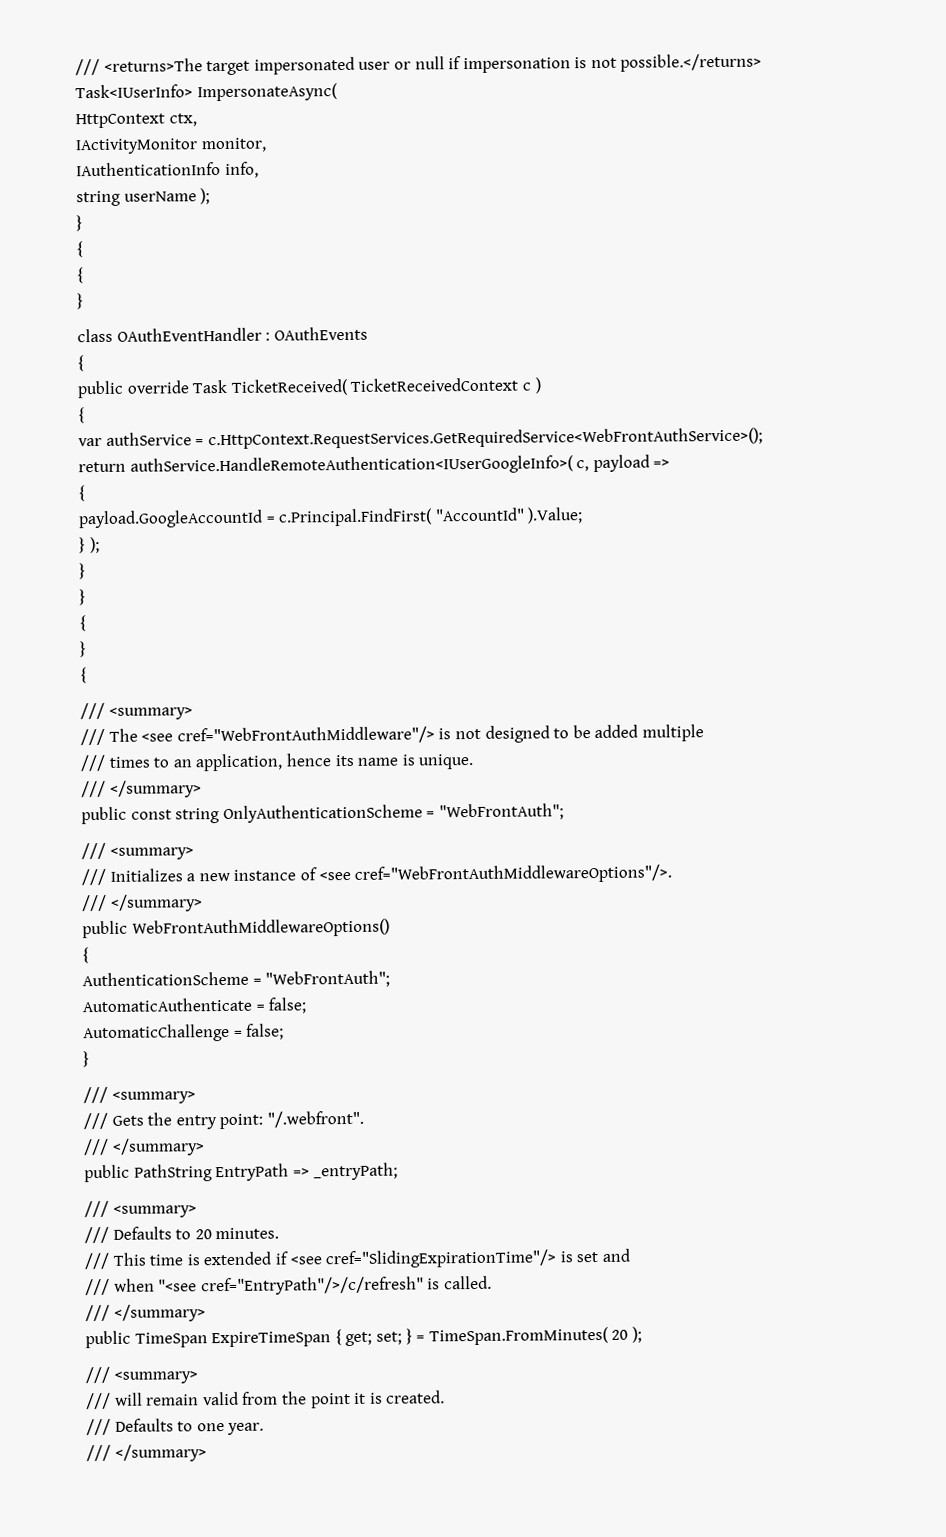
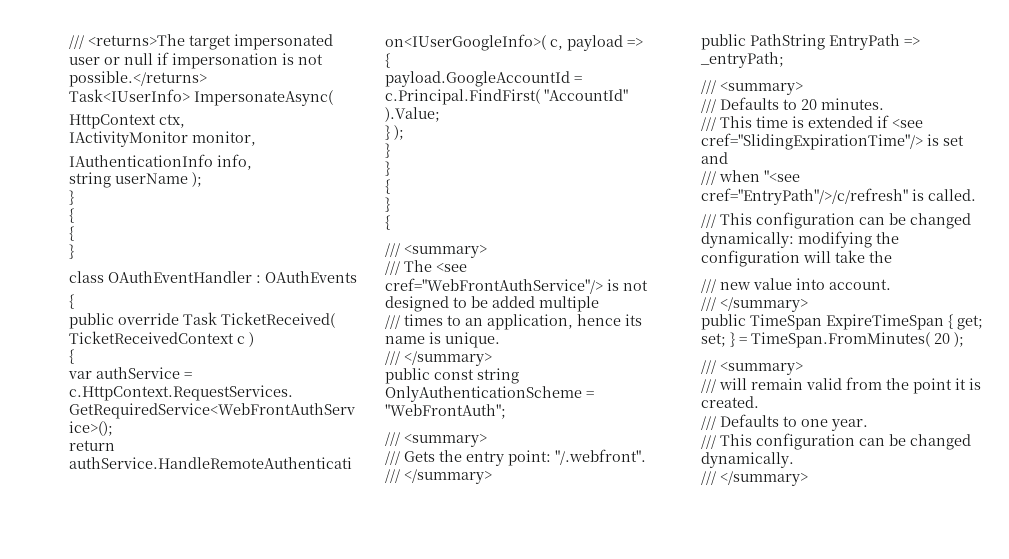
[176,726,435,745] cref="WebFrontAuthMiddleware"/> -> [385,278,603,294] cref="WebFrontAuthService"/>
[81,864,673,886] [82,894,203,912] [82,918,390,939] [82,947,89,964] [82,970,391,988] [82,997,307,1014] [83,1023,285,1043] [83,1051,90,1068] [83,1086,196,1104] // /// Initializes a new instance of <see cref="WebFrontAuthMiddlewareOptions"/>. // /// </summary> // public WebFrontAuthMiddlewareOptions() // { // AuthenticationScheme = "WebFrontAuth"; // AutomaticAuthenticate = false; // AutomaticChallenge = false; // } // /// <summary> -> (487, 440) none
(492, 1282) none -> [701,212,971,229] [701,231,899,248] [701,250,892,267] [701,278,891,293] // /// This configuration can be changed dynamically: modifying the configuration will take the // /// new value into account.
(265, 1428) none -> [701,433,971,450] [701,452,794,468] // /// This configuration can be changed dynamically.

